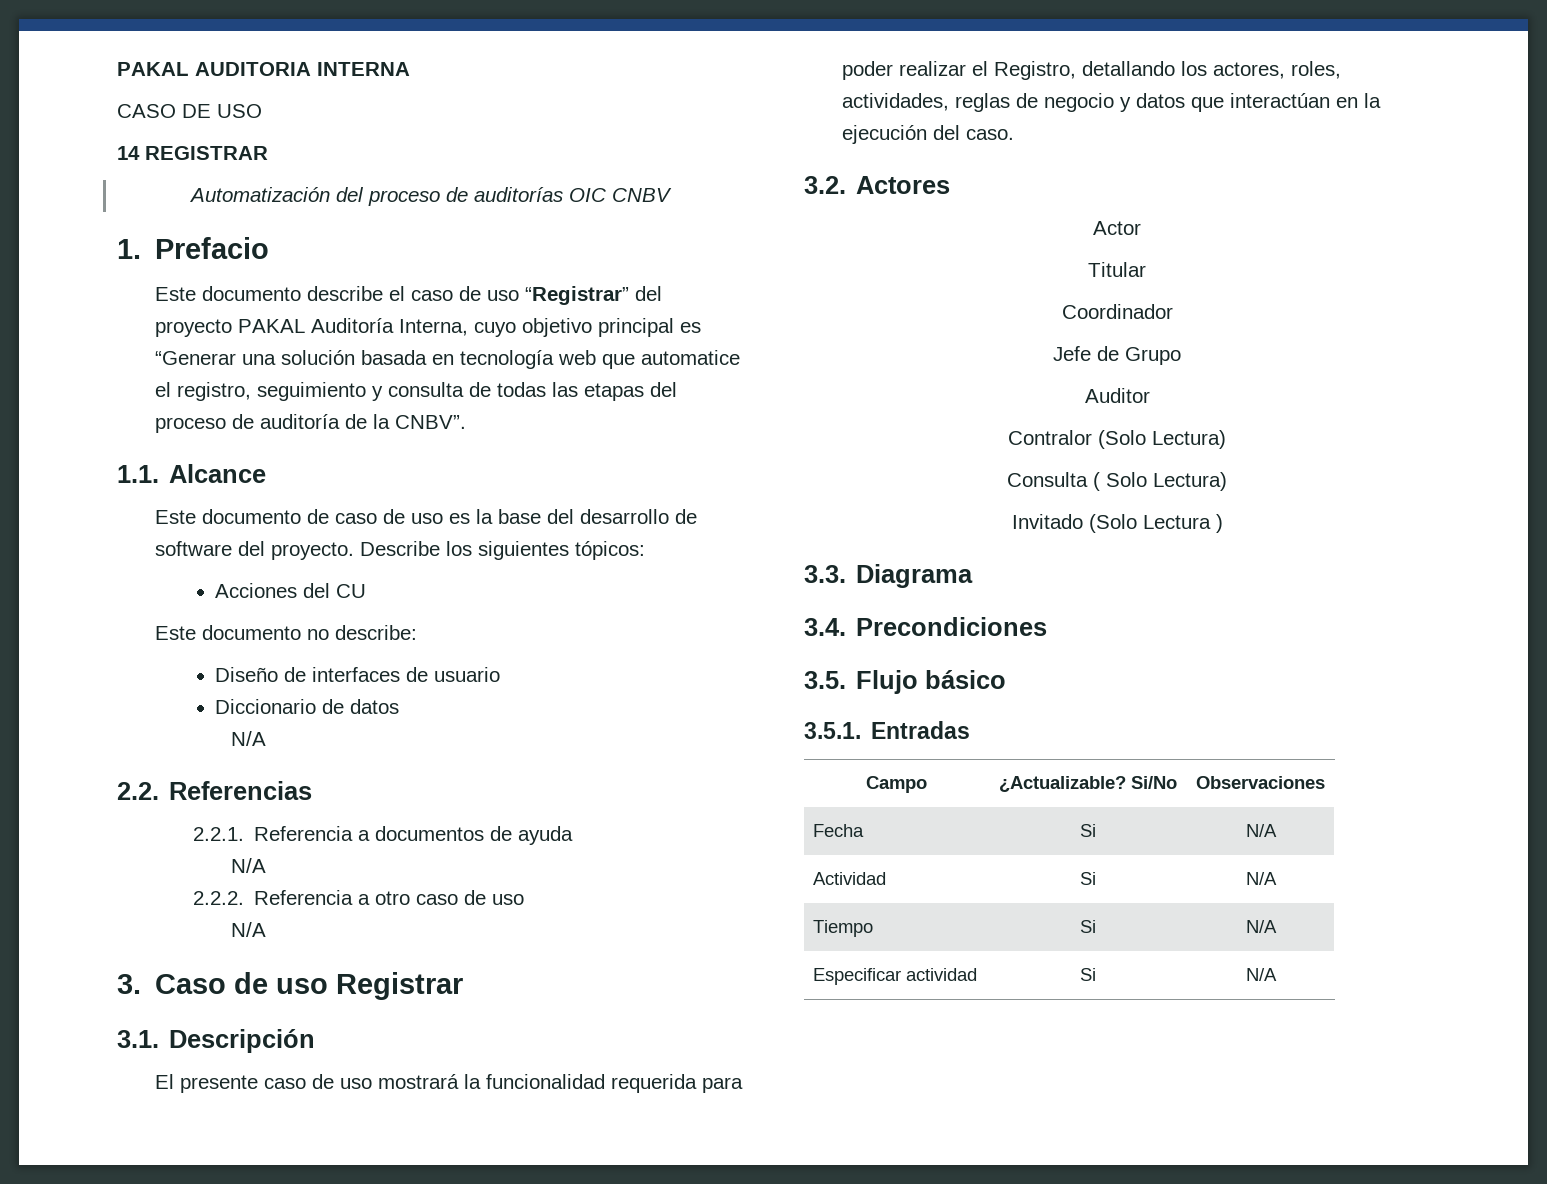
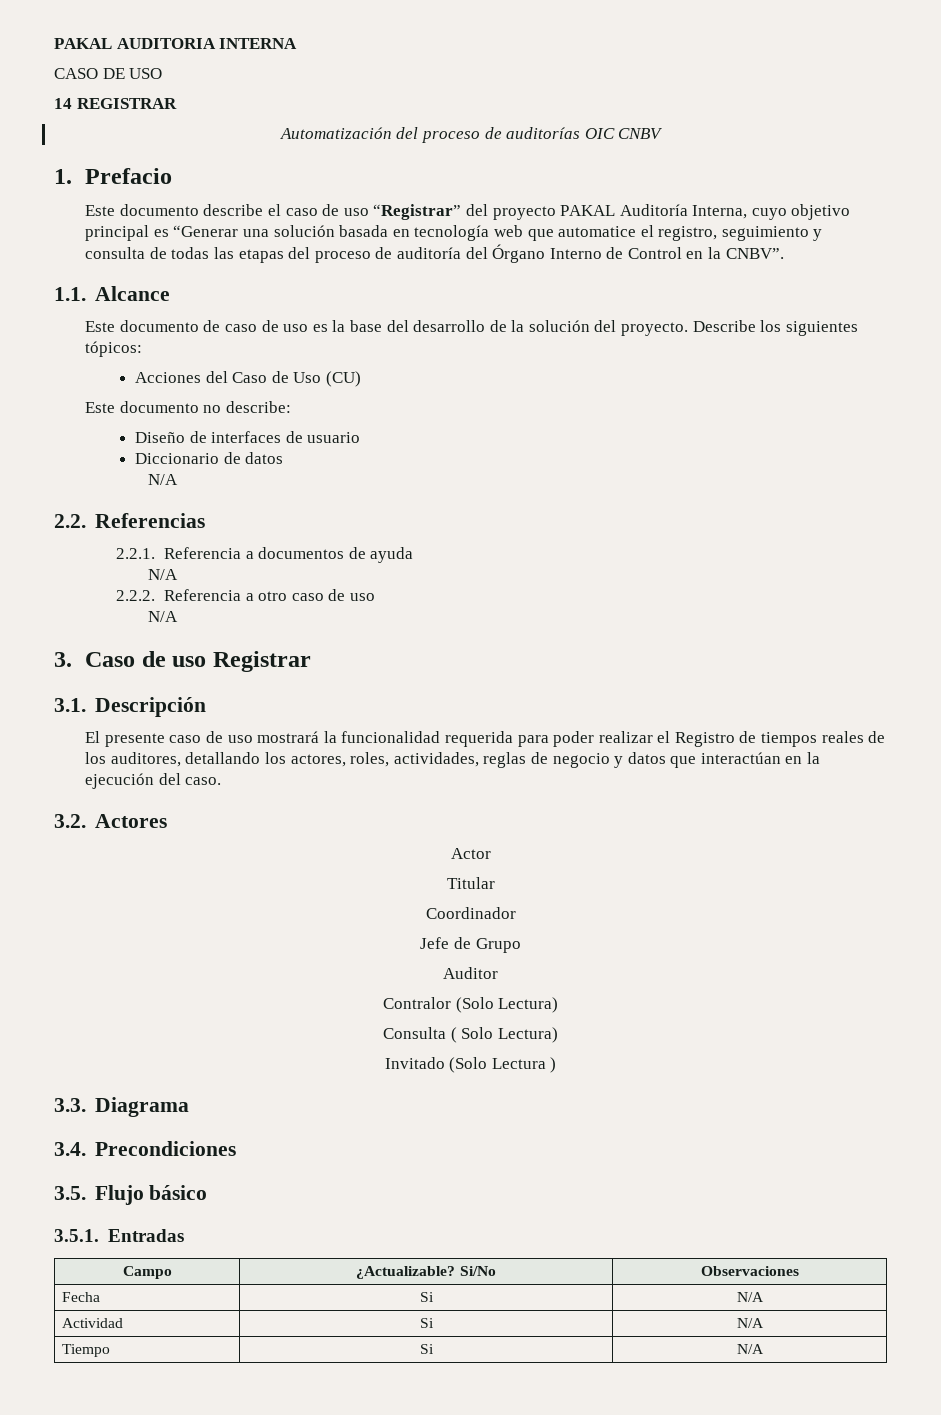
[344,414,367,429] de -> [465,244,704,263] del Órgano Interno de Control en
[154,541,232,556] software -> [511,320,590,332] la solución
[336,584,367,598] CU -> [232,371,362,387] Caso de Uso (CU)
[993,61,1076,80] Registro, -> [674,731,886,747] [85,752,181,767] Registro de tiempos reales de los auditores,
[812,968,977,985] [1079,968,1096,981] [1245,968,1277,981] // Especificar actividad | Si | N/A -> (764, 1349) none

